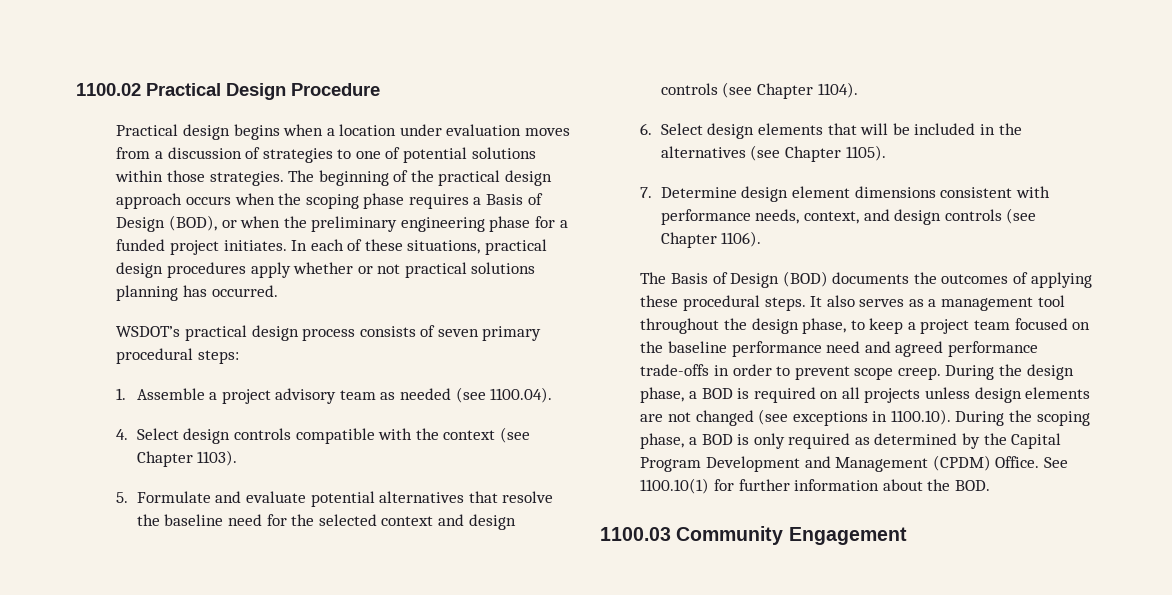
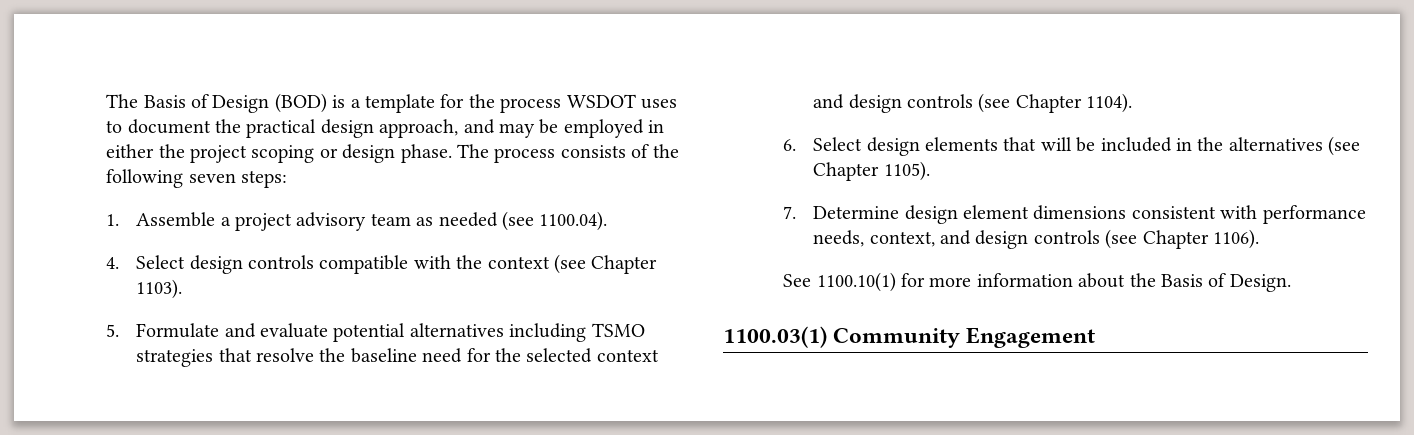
[76,83,380,100] [116,124,571,140] [116,147,536,163] [115,170,553,186] [116,193,543,209] [116,215,568,232] [116,239,548,255] [116,262,536,278] [116,285,278,301] [116,325,542,341] [116,348,194,364] 1100.02 Practical Design Procedure // Practical design begins when a location under evaluation moves from a discussion of strategies to one of potential solutions within those strategies. The beginning of the practical design approach occurs when the scoping phase requires a Basis of Design (BOD), or when the preliminary engineering phase for a funded project initiates. In each of these situations, practical design procedures apply whether or not practical solutions planning has occurred. // WSDOT’s practical design process consists of seven primary procedural -> [106,93,677,113] [106,119,665,138] [106,144,679,163] [106,169,236,188] The Basis of Design (BOD) is a template for the process WSDOT uses to document the practical design approach, and may be employed in either the project scoping or design phase. The process consists of the following seven
(465, 497) none -> [509,323,645,342] [136,349,214,367] including TSMO strategies
[640,271,1092,288] [640,295,1065,311] [640,318,1091,334] [640,341,1038,357] [640,364,1074,380] [640,387,1091,403] [640,409,1090,426] [640,433,1062,449] [640,455,1040,472] The Basis of Design (BOD) documents the outcomes of applying these procedural steps. It also serves as a management tool throughout the design phase, to keep a project team focused on the baseline performance need and agreed performance trade-offs in order to prevent scope creep. During the design phase, a BOD is required on all projects unless design elements are not changed (see exceptions in 1100.10). During the scoping phase, a BOD is only required as determined by the Capital Program Development and Management (CPDM) Office. -> (1260, 239) none
[738,479,790,491] further -> [929,277,972,287] more
[954,480,990,491] [600,527,671,541] BOD. // 1100.03 -> [1160,273,1291,292] [723,326,827,348] Basis of Design. // 1100.03(1)

